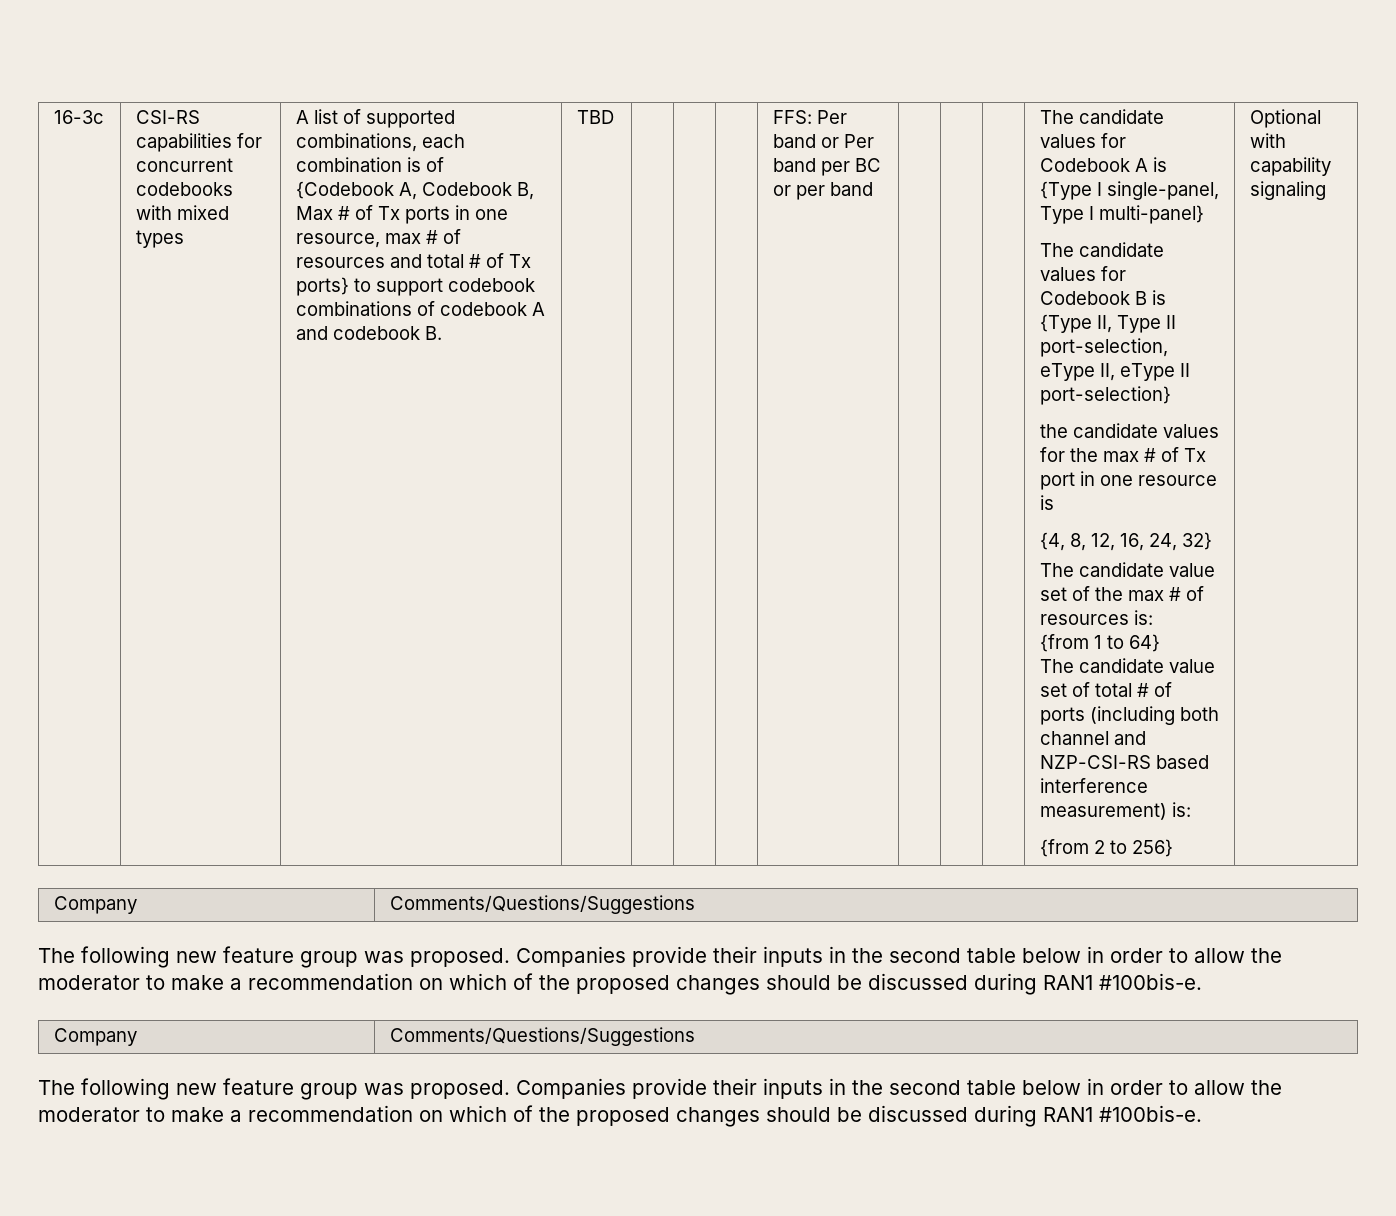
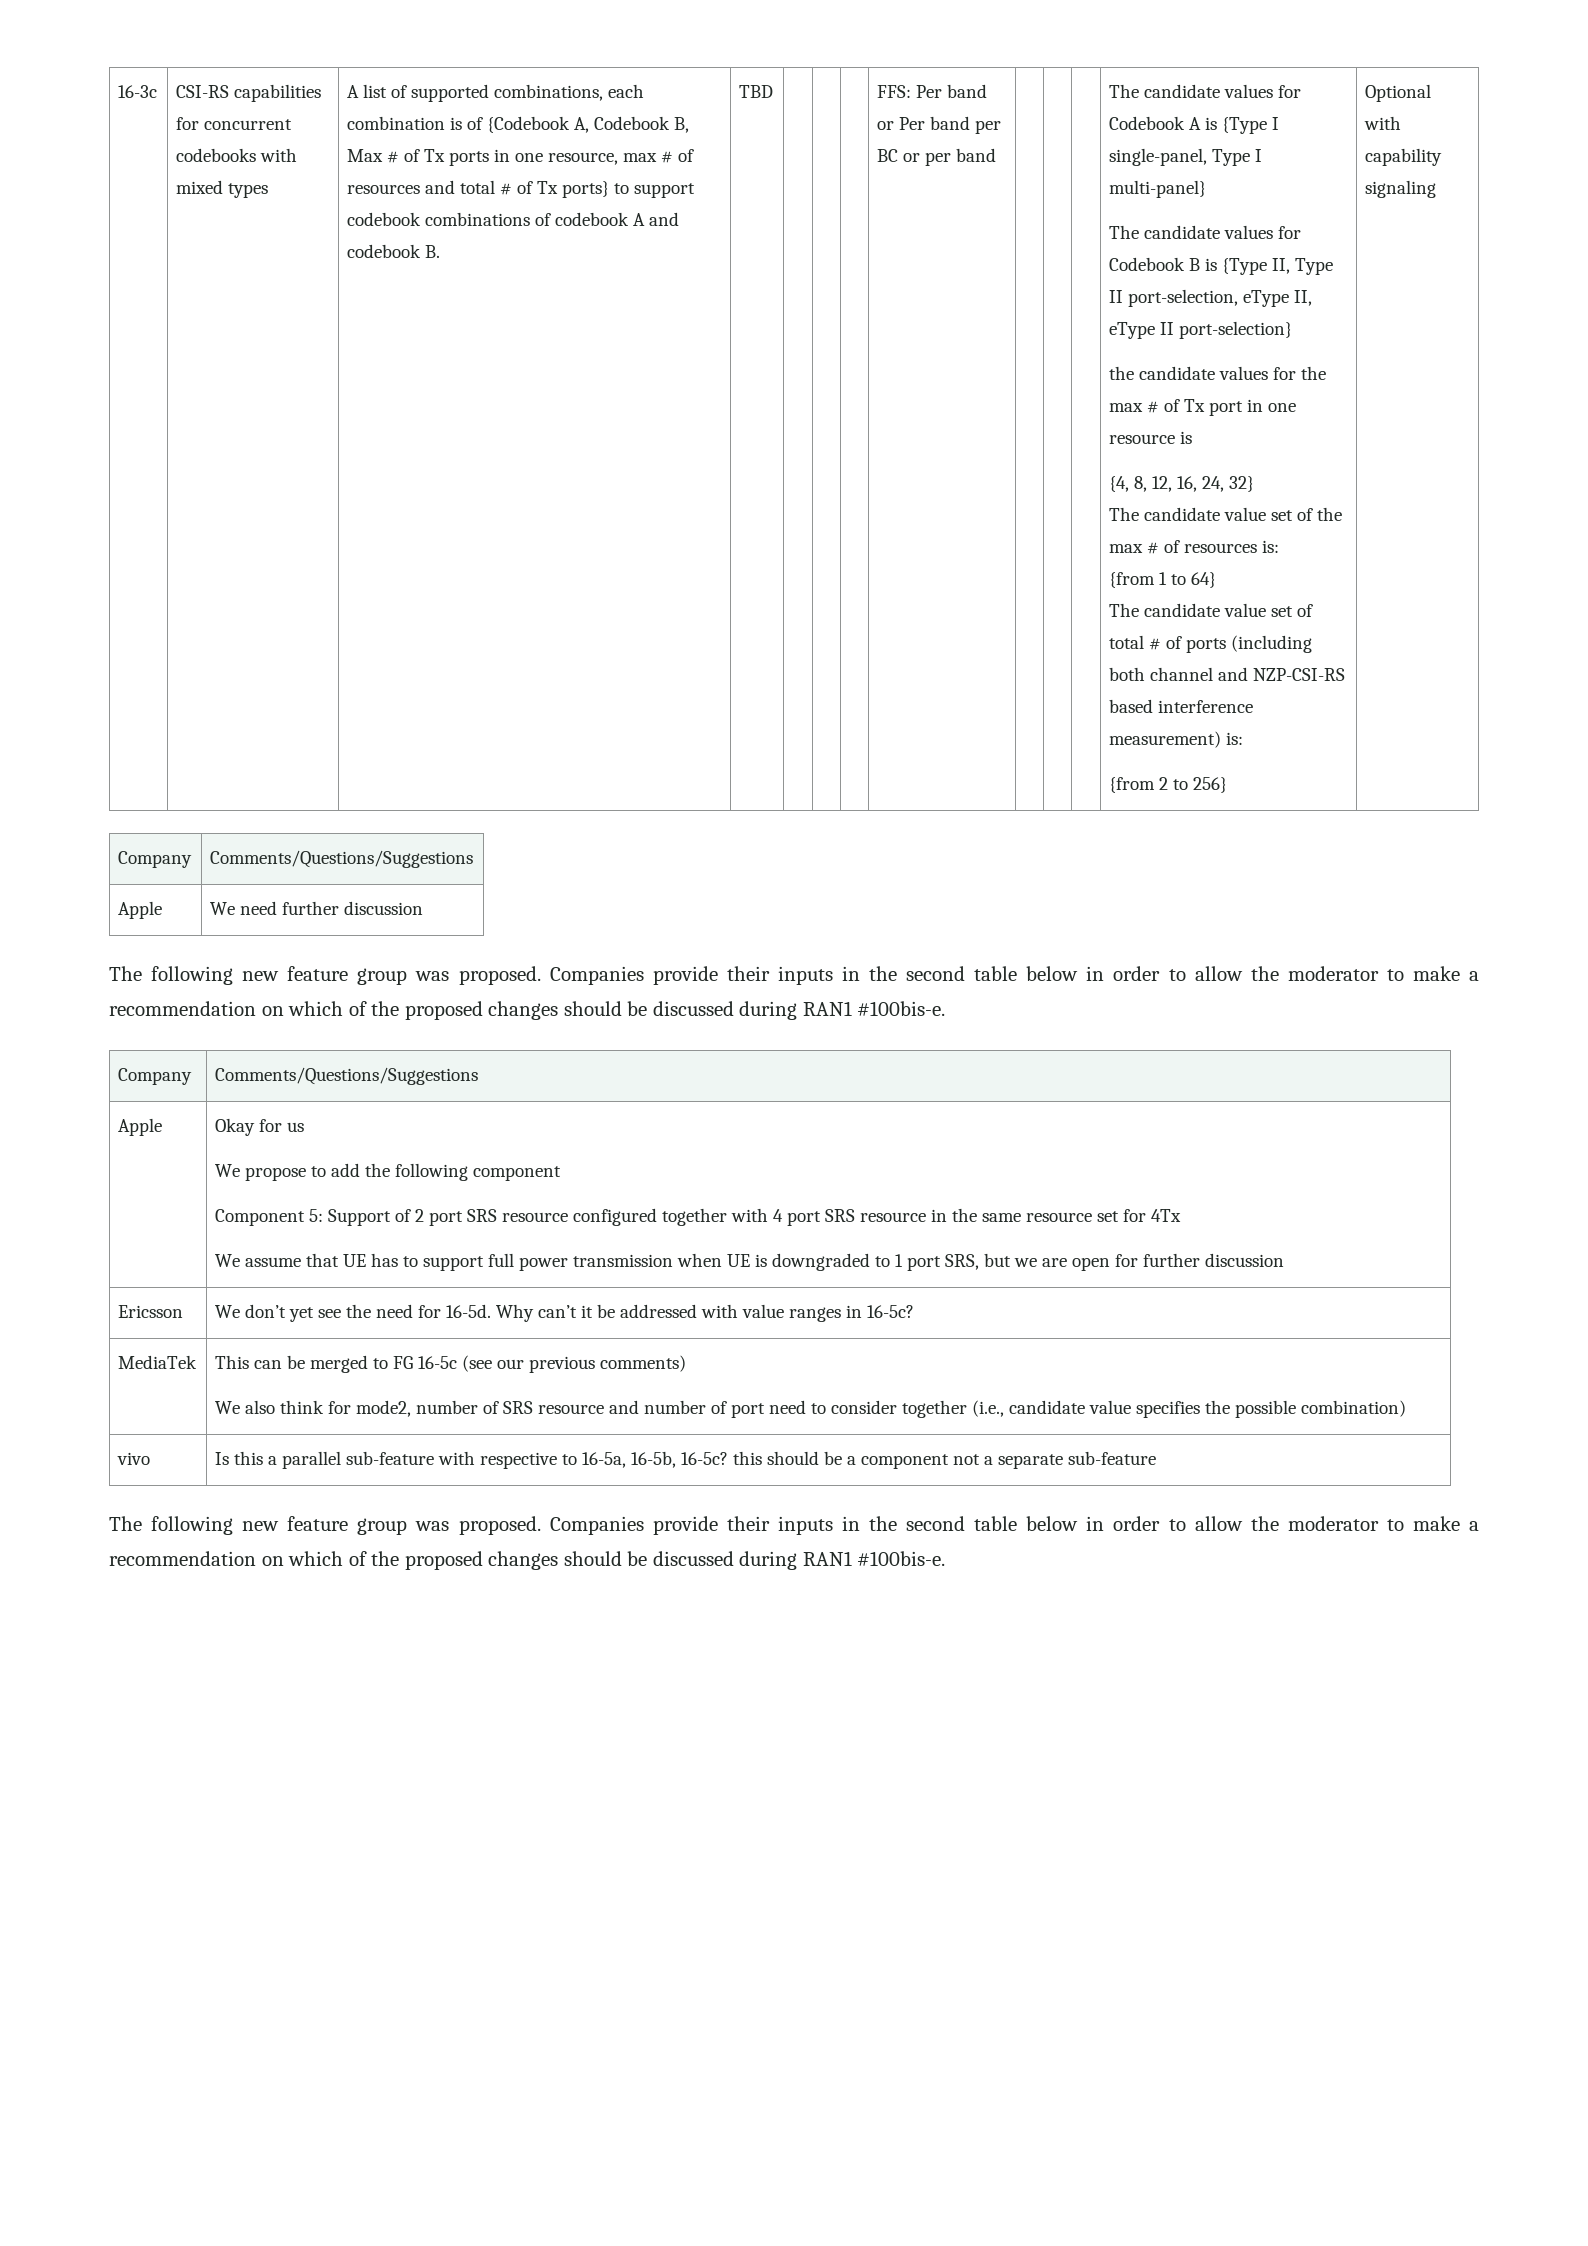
(695, 904) none -> [118,901,163,919] [210,901,424,915] // Apple | We need further discussion
(695, 1036) none -> [118,1118,163,1136] [215,1118,305,1136] [215,1163,562,1181] [215,1208,1181,1226] [215,1253,1284,1271] [118,1305,184,1318] [215,1304,914,1322] [118,1355,198,1369] [215,1355,686,1373] [215,1400,1406,1418] [117,1452,151,1465] [215,1451,1156,1469] // Apple | Okay for us // We propose to add the following component // Component 5: Support of 2 port SRS resource configured together with 4 port SRS resource in the same resource set for 4Tx // We assume that UE has to support full power transmission when UE is downgraded to 1 port SRS, but we are open for further discussion // Ericsson | We don’t yet see the need for 16-5d. Why can’t it be addressed with value ranges in 16-5c? // MediaTek | This can be merged to FG 16-5c (see our previous comments) // We also think for mode2, number of SRS resource and number of port need to consider together (i.e., candidate value specifies the possible combination) // vivo | Is this a parallel sub-feature with respective to 16-5a, 16-5b, 16-5c? this should be a component not a separate sub-feature

